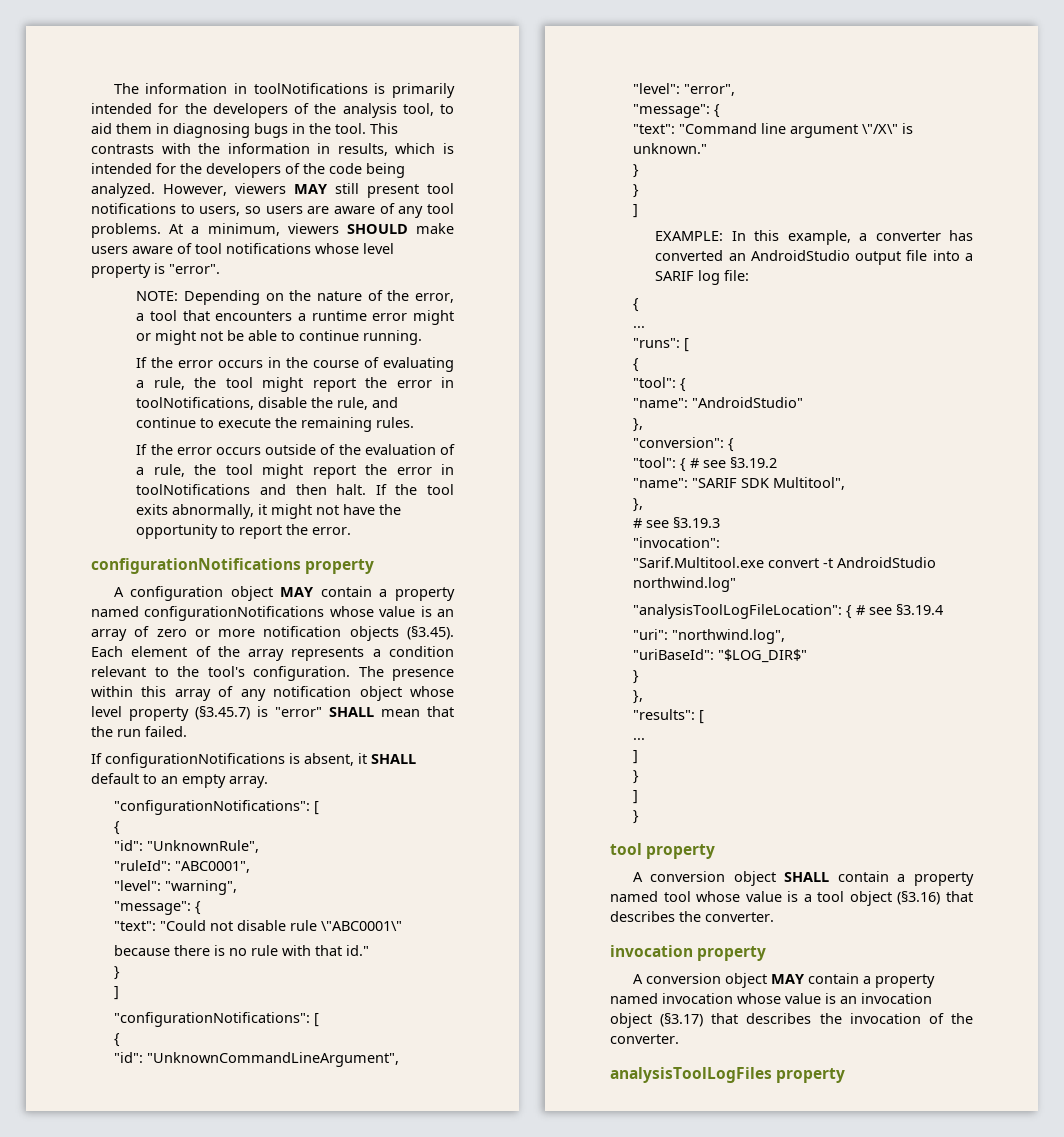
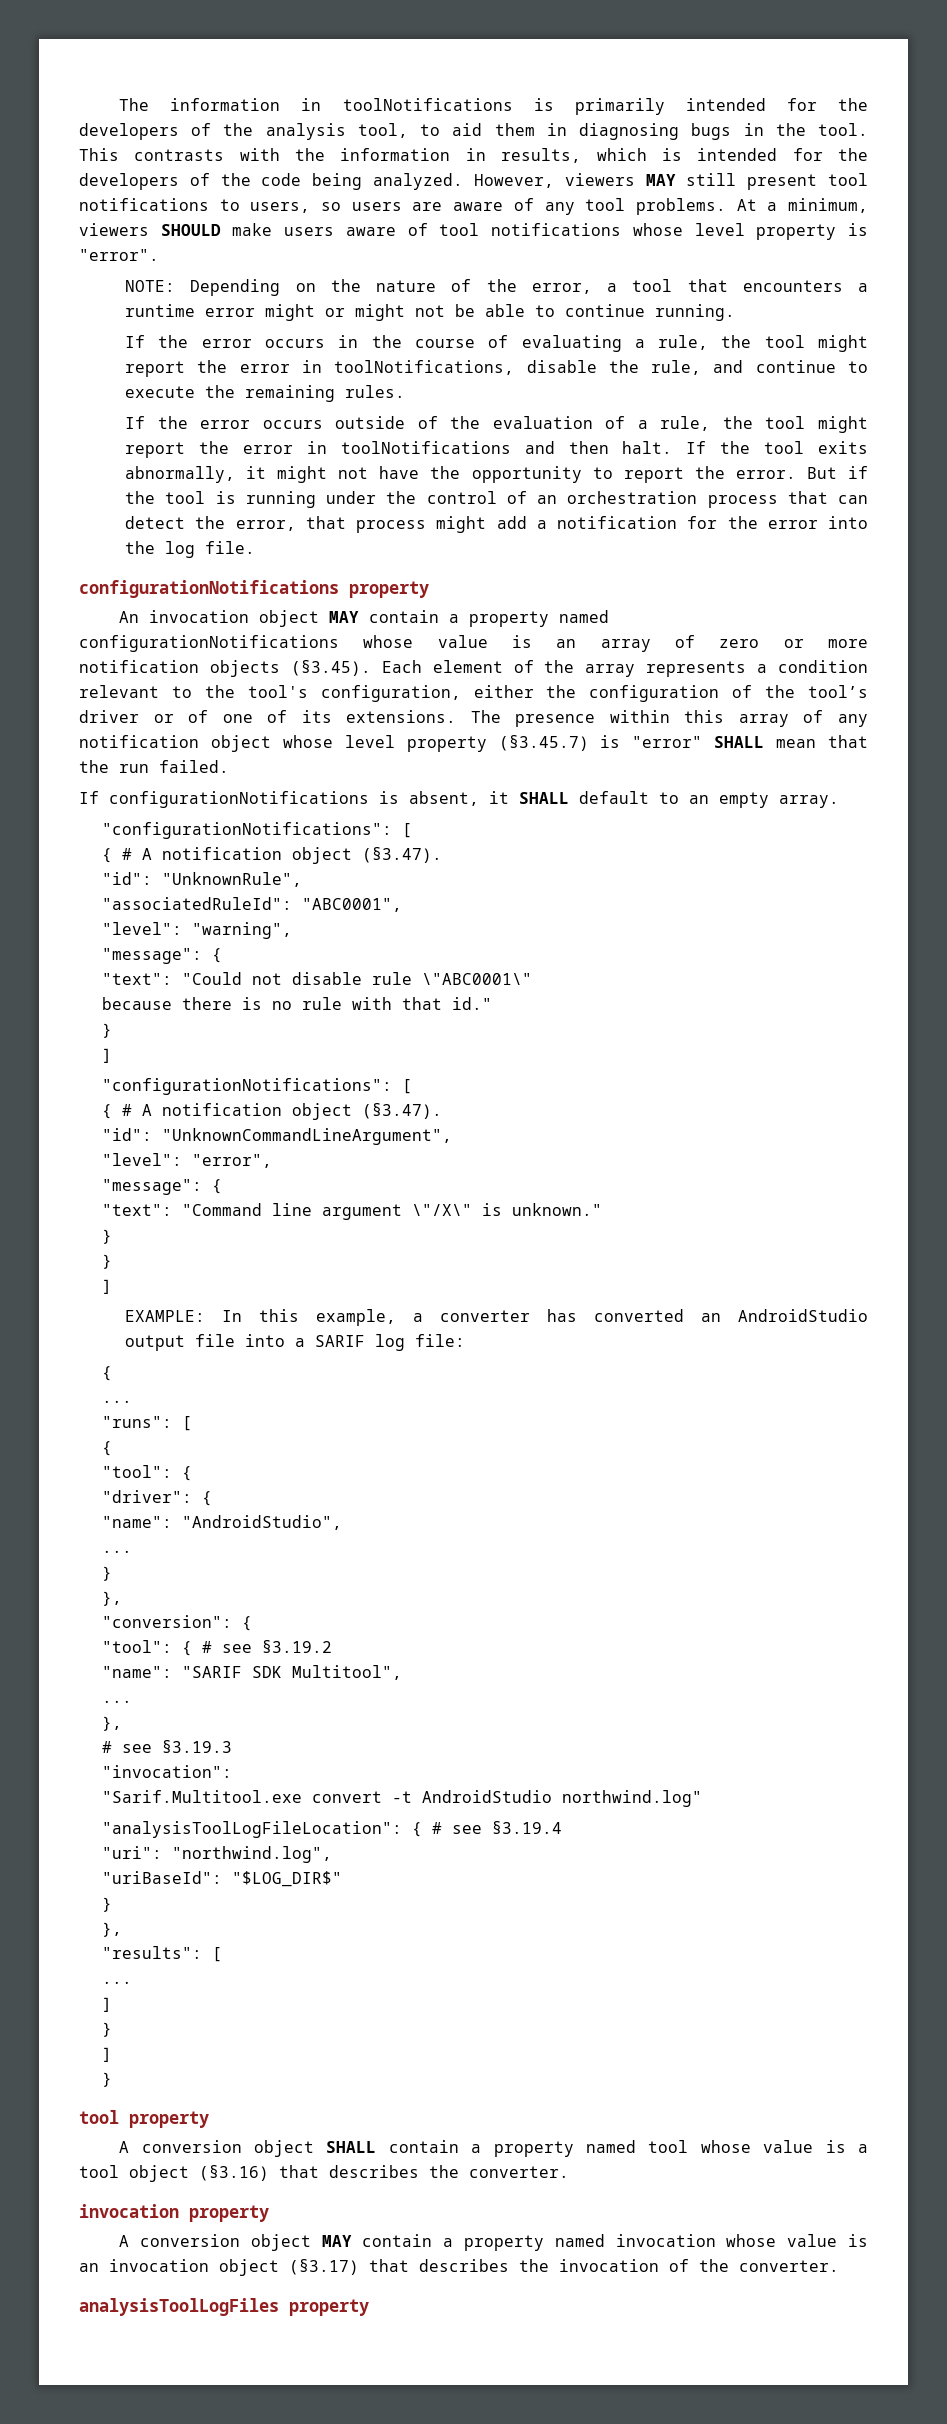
(352, 531) none -> [806,466,868,479] [125,491,869,508] [125,516,869,533] [125,541,256,558] But if the tool is running under the control of an orchestration process that can detect the error, that process might add a notification for the error into the log file.
[113,586,224,601] A configuration -> [119,610,250,623] An invocation
[253,666,350,681] configuration. -> [320,685,868,702] [79,710,457,723] configuration, either the configuration of the tool’s driver or of one of its extensions.
(120, 828) none -> [122,847,443,864] # A notification object (§3.47).
[113,860,171,871] "ruleId": -> [102,897,293,910] "associatedRuleId":
(120, 1040) none -> [122,1103,443,1120] # A notification object (§3.47).
[632,397,803,408] // "name": "AndroidStudio" -> [102,1490,213,1506] [102,1515,343,1530] [102,1550,133,1553] [102,1566,113,1581] // "driver": { // "name": "AndroidStudio", // ... // }
(845, 483) none -> [102,1700,133,1703] // ...

